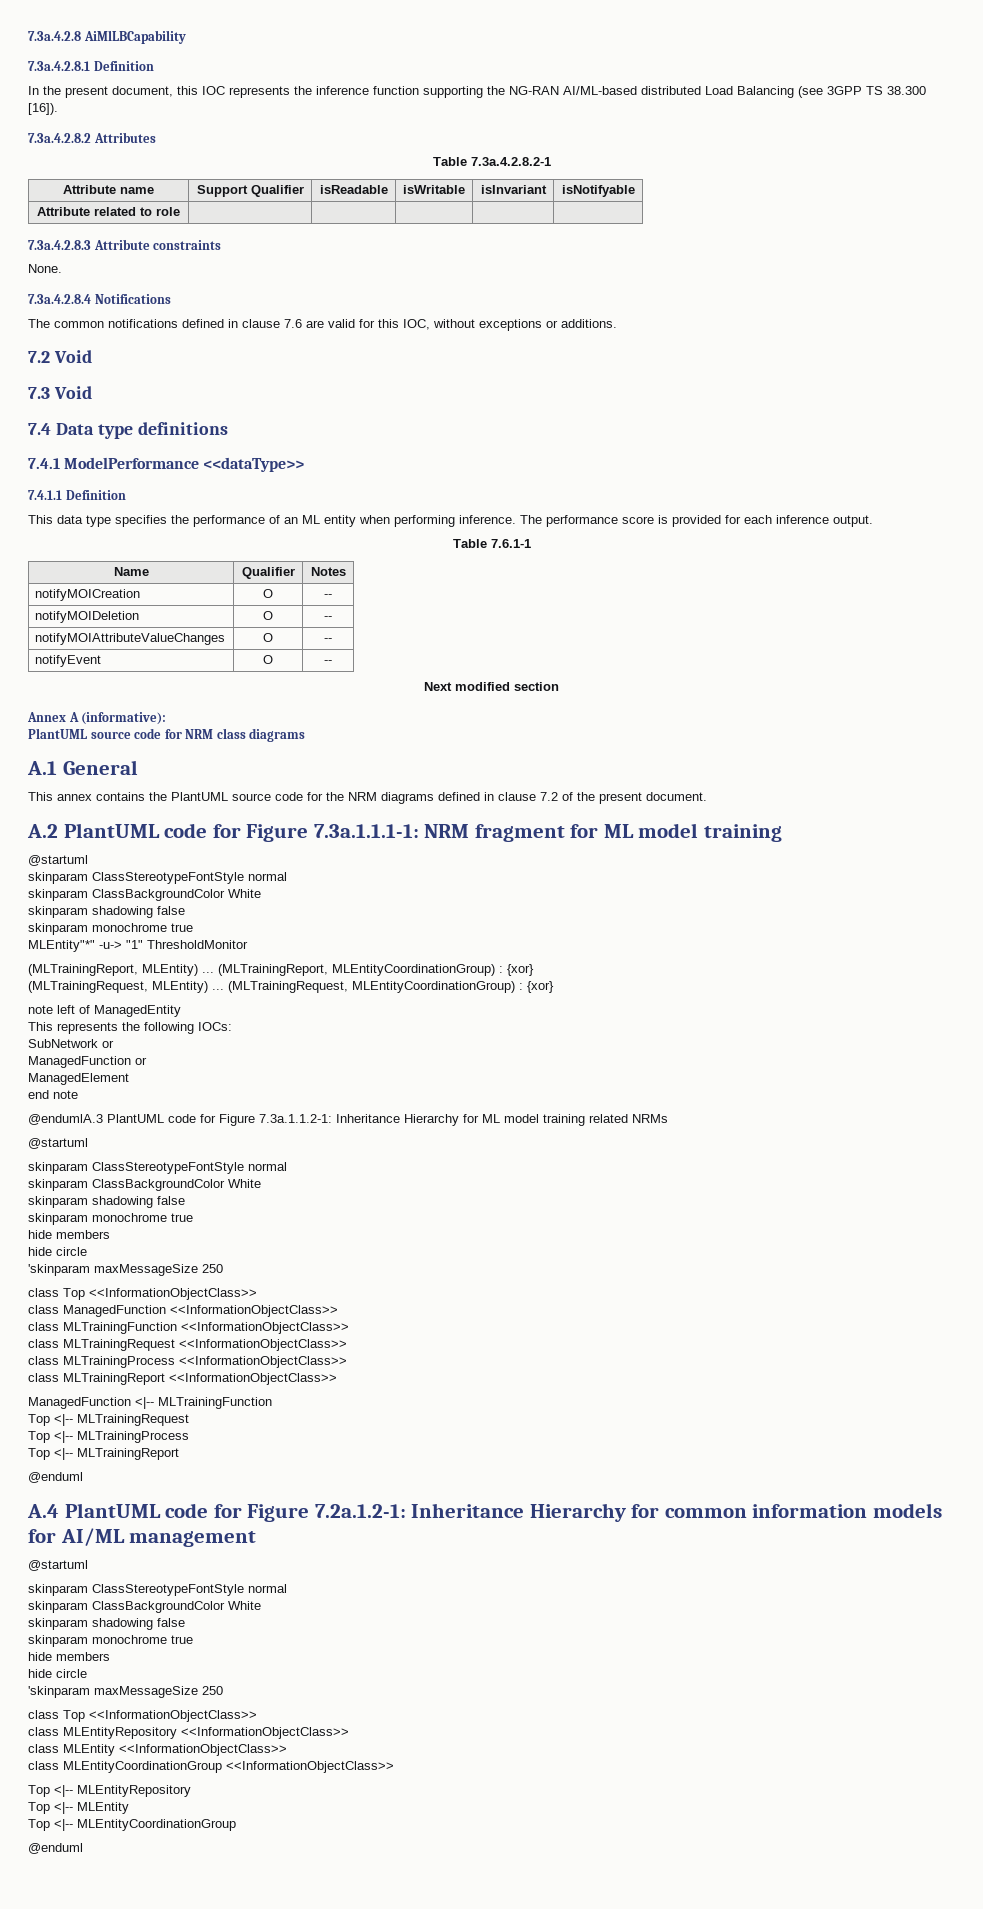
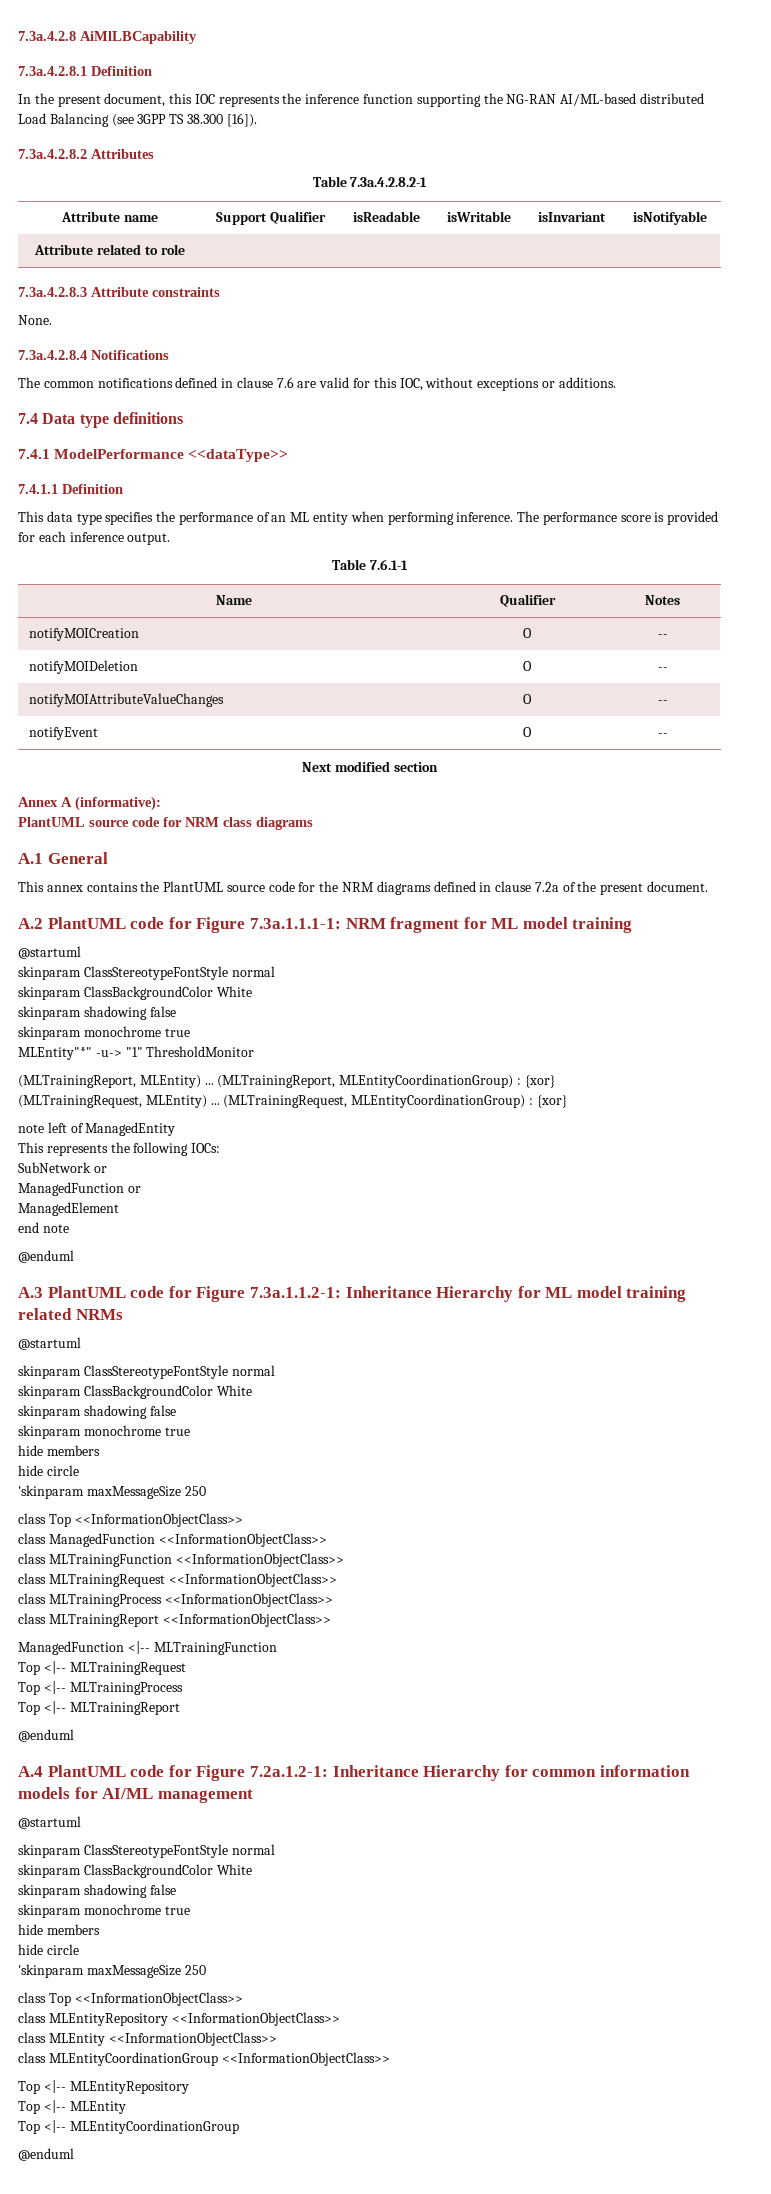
[28,350,92,363] [28,386,92,399] // 7.2 Void // 7.3 Void -> (616, 382) none
[540,792,558,801] 7.2 -> [534,882,559,892] 7.2a
[28,1114,103,1125] @endumlA.3 -> [18,1250,74,1263] [18,1287,43,1298] @enduml // A.3

